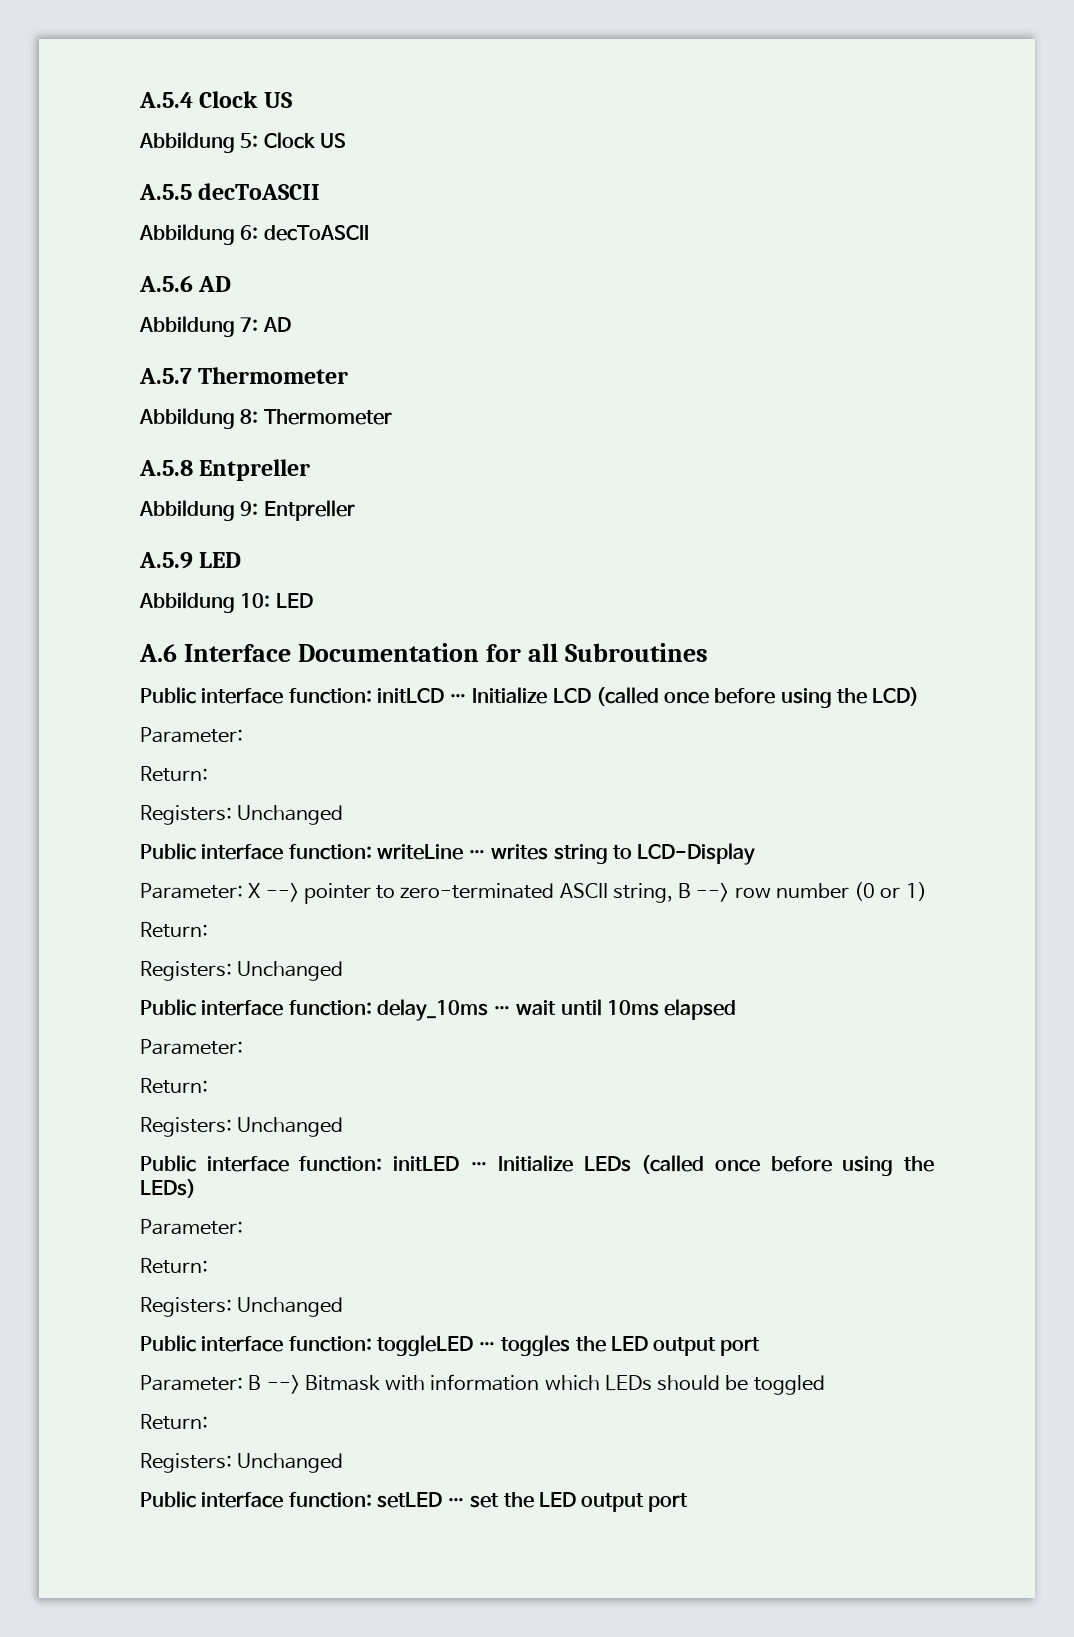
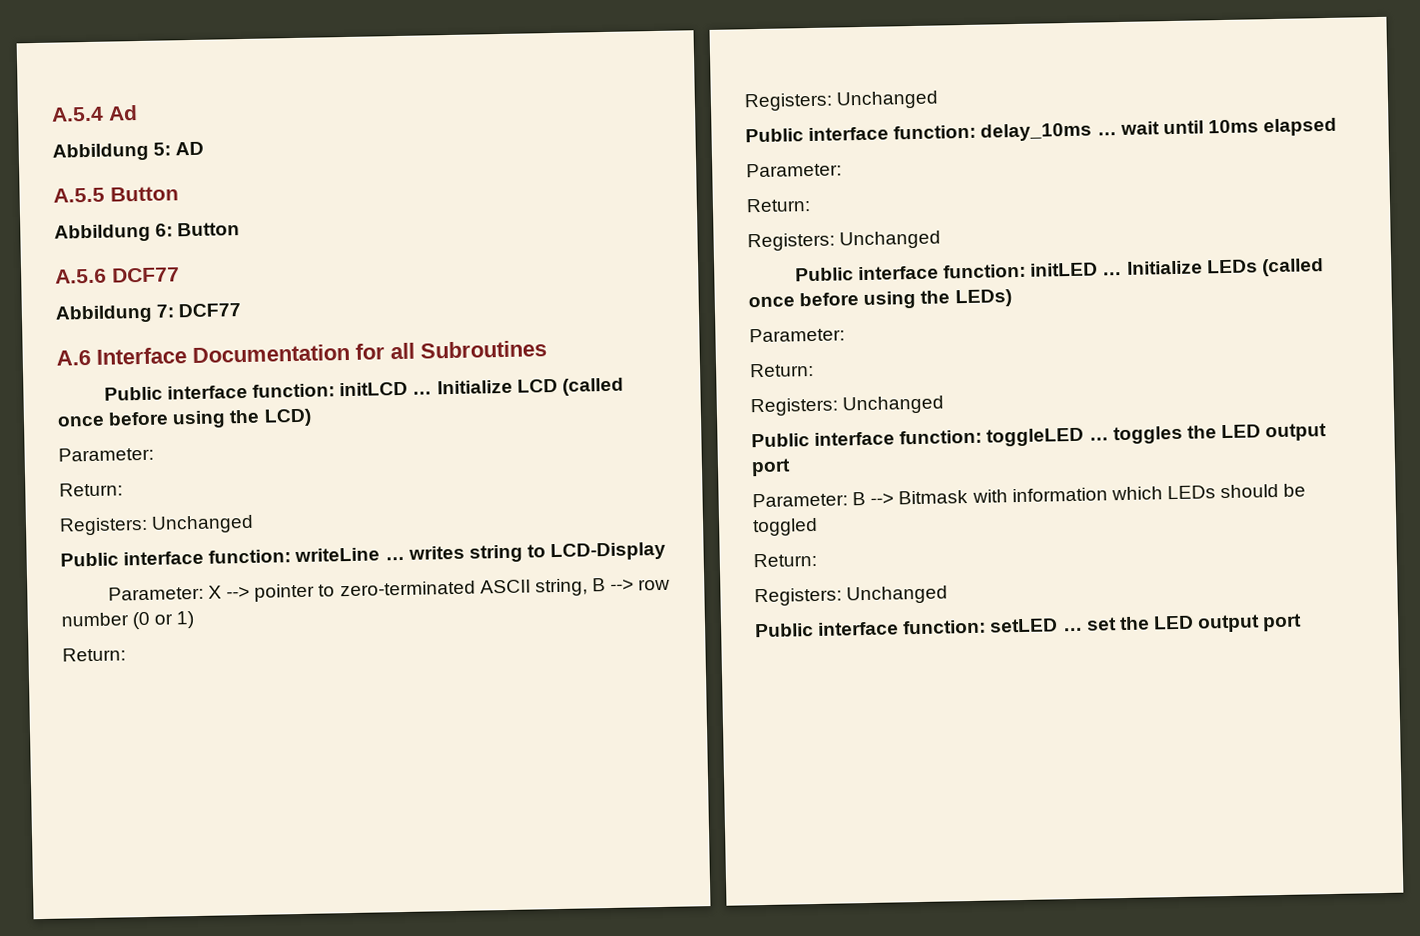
[199,91,292,108] Clock US -> [108,105,138,121] Ad
[263,132,346,149] Clock US -> [175,141,205,156] AD
[198,183,321,200] decToASCII -> [110,186,179,202] Button
[263,225,369,241] decToASCII -> [177,222,241,237] Button
[198,276,232,292] AD -> [112,267,180,283] DCF77
[262,317,291,332] [139,367,349,384] [139,408,392,429] [139,459,311,481] [139,500,355,521] [139,552,242,569] [139,592,313,613] AD // A.5.7 Thermometer // Abbildung 8: Thermometer // A.5.8 Entpreller // Abbildung 9: Entpreller // A.5.9 LED // Abbildung 10: LED -> [178,303,242,318] DCF77

